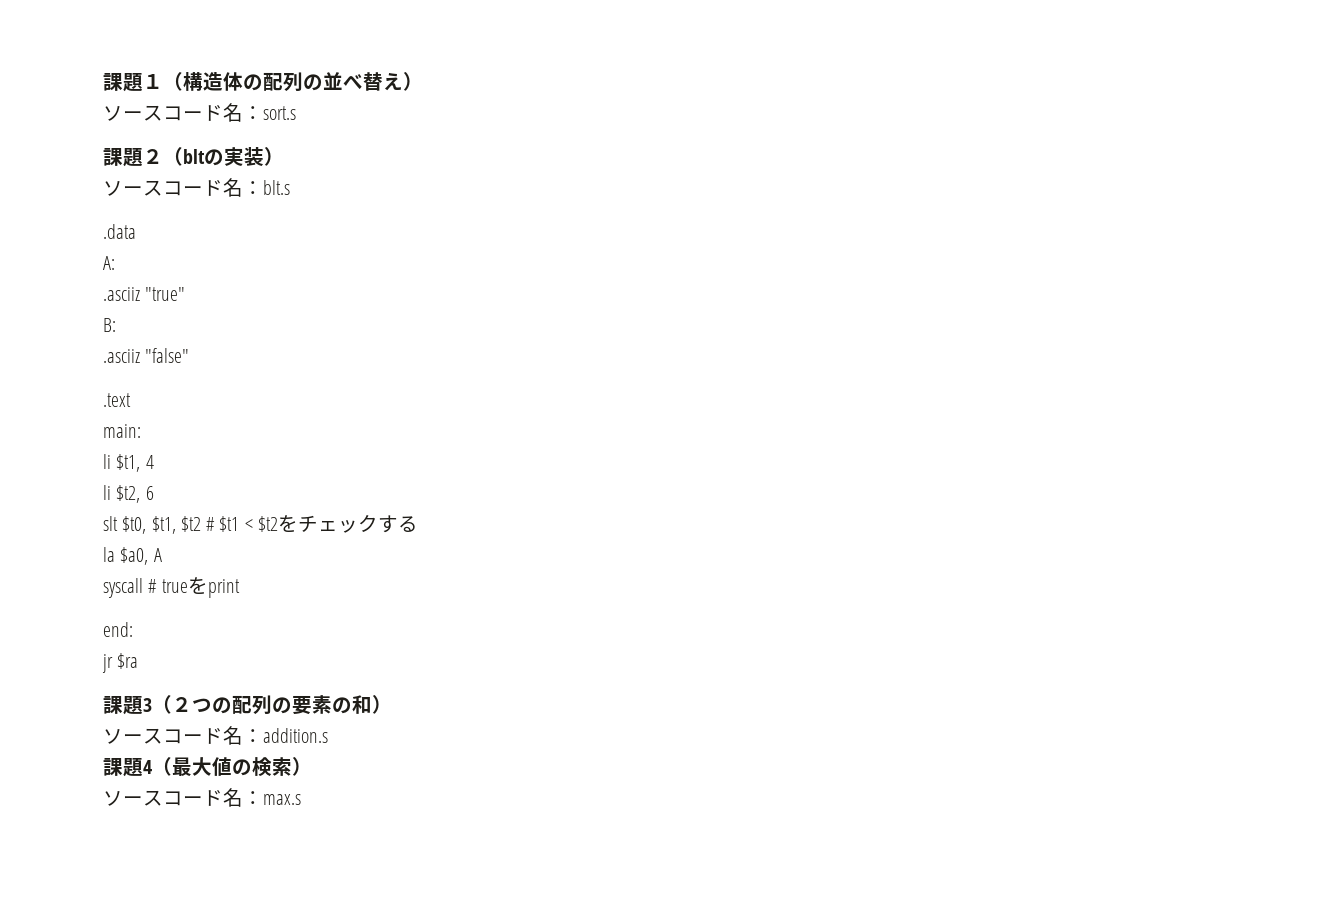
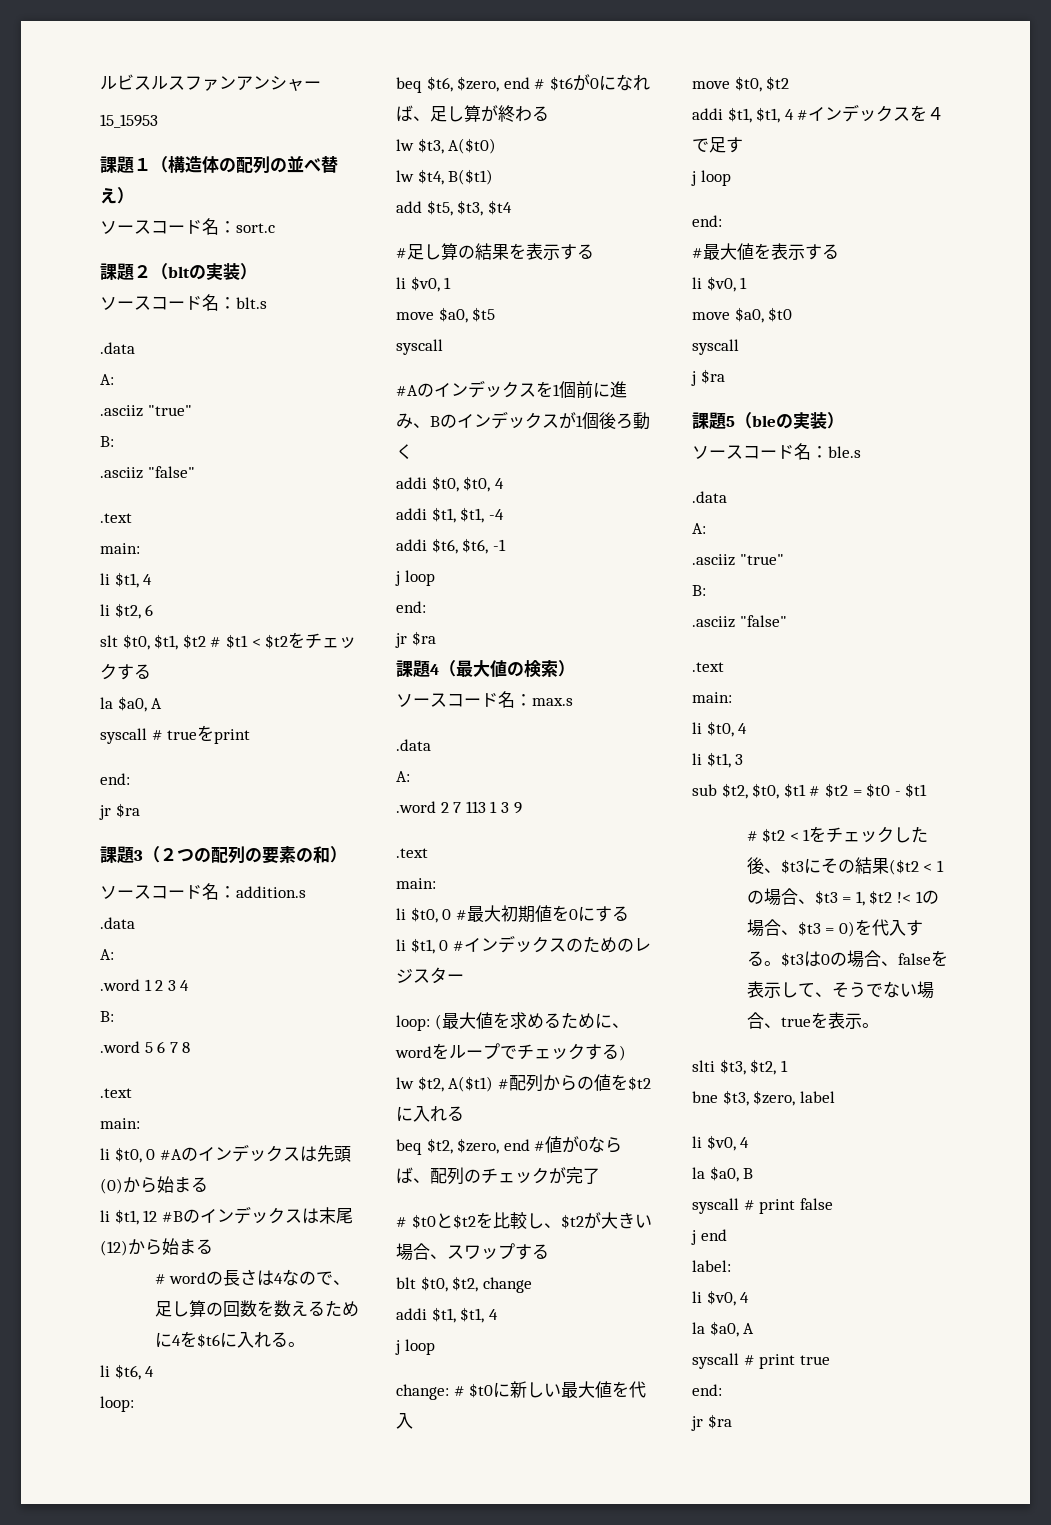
(103, 82) none -> [100,74,321,91] [100,114,158,128] ルビスルスファンアンシャー // 15_15953 //
[263,106,296,120] sort.s -> [236,223,275,233] sort.c
(328, 735) none -> [100,917,135,929] [100,949,114,960] [100,979,190,991] [100,1011,114,1022] [100,1041,191,1053] [100,1088,132,1098] [100,1118,140,1129] [100,1144,351,1163] [100,1176,208,1194] [100,1206,353,1225] [100,1238,213,1256] [154,1269,351,1286] [154,1300,359,1317] [154,1331,305,1348] [100,1364,155,1380] [100,1396,134,1412] [396,74,650,93] [396,105,549,122] [396,138,497,154] [396,169,494,185] [396,200,512,216] [396,243,594,260] [396,276,452,292] [396,307,496,323] [396,339,443,355] [396,380,627,399] [396,411,650,430] [396,444,413,459] [396,476,504,492] [396,507,504,523] [396,538,506,554] [395,570,435,586] [396,601,426,613] [395,631,436,648] // .data // A: // .word 1 2 3 4 // B: // .word 5 6 7 8 // .text // main: // li $t0, 0 #Aのインデックスは先頭(0)から始まる // li $t1, 12 #Bのインデックスは末尾(12)から始まる // # wordの長さは4なので、足し算の回数を数えるために4を$t6に入れる。 // li $t6, 4 // loop: // beq $t6, $zero, end # $t6が0になれば、足し算が終わる // lw $t3, A($t0) // lw $t4, B($t1) // add $t5, $t3, $t4 // #足し算の結果を表示する // li $v0, 1 // move $a0, $t5 // syscall // #Aのインデックスを1個前に進み、Bのインデックスが1個後ろ動く // addi $t0, $t0, 4 // addi $t1, $t1, -4 // addi $t6, $t6, -1 // j loop // end: // jr $ra
(301, 799) none -> [396,739,431,751] [396,771,410,782] [396,801,522,814] [396,848,428,858] [396,878,436,889] [396,905,629,923] [396,935,651,954] [396,967,464,984] [396,1012,629,1031] [395,1043,626,1061] [396,1074,651,1092] [396,1106,464,1122] [396,1136,623,1155] [396,1167,600,1185] [396,1212,652,1229] [396,1243,549,1261] [396,1276,532,1293] [396,1307,498,1323] [395,1339,435,1355] [396,1381,647,1400] [396,1413,413,1429] [692,76,790,92] [692,104,945,123] [692,137,743,153] [691,170,731,186] [692,215,722,227] [692,243,839,260] [692,276,748,292] [692,307,793,323] [692,339,739,355] [691,369,725,386] [692,412,844,430] [692,443,861,460] [692,491,727,503] [692,523,706,534] [692,554,784,566] [692,585,706,596] [692,615,787,628] [692,662,724,672] [692,692,732,703] [692,721,748,737] [692,752,744,768] [692,783,928,799] [746,826,929,843] [746,857,944,875] [746,888,939,906] [746,919,923,937] [746,950,948,968] [746,981,934,999] [746,1012,879,1029] [692,1059,788,1075] [692,1090,835,1106] [692,1135,750,1151] [692,1166,754,1182] [692,1198,833,1214] [691,1229,727,1245] [692,1260,731,1272] [692,1290,750,1306] [692,1321,755,1337] [692,1353,830,1369] [692,1384,722,1396] [691,1414,732,1431] // .data // A: // .word 2 7 113 1 3 9 // .text // main: // li $t0, 0 #最大初期値を0にする // li $t1, 0 #インデックスのためのレジスター // loop: (最大値を求めるために、wordをループでチェックする) // lw $t2, A($t1) #配列からの値を$t2に入れる // beq $t2, $zero, end #値が0ならば、配列のチェックが完了 // # $t0と$t2を比較し、$t2が大きい場合、スワップする // blt $t0, $t2, change // addi $t1, $t1, 4 // j loop // change: # $t0に新しい最大値を代入 // move $t0, $t2 // addi $t1, $t1, 4 #インデックスを４で足す // j loop // end: // #最大値を表示する // li $v0, 1 // move $a0, $t0 // syscall // j $ra // 課題5（bleの実装） // ソースコード名：ble.s // .data // A: // .asciiz "true" // B: // .asciiz "false" // .text // main: // li $t0, 4 // li $t1, 3 // sub $t2, $t0, $t1 # $t2 = $t0 - $t1 // # $t2 < 1をチェックした後、$t3にその結果($t2 < 1の場合、$t3 = 1, $t2 !< 1の場合、$t3 = 0)を代入する。$t3は0の場合、falseを表示して、そうでない場合、trueを表示。 // slti $t3, $t2, 1 // bne $t3, $zero, label // li $v0, 4 // la $a0, B // syscall # print false // j end // label: // li $v0, 4 // la $a0, A // syscall # print true // end: // jr $ra

